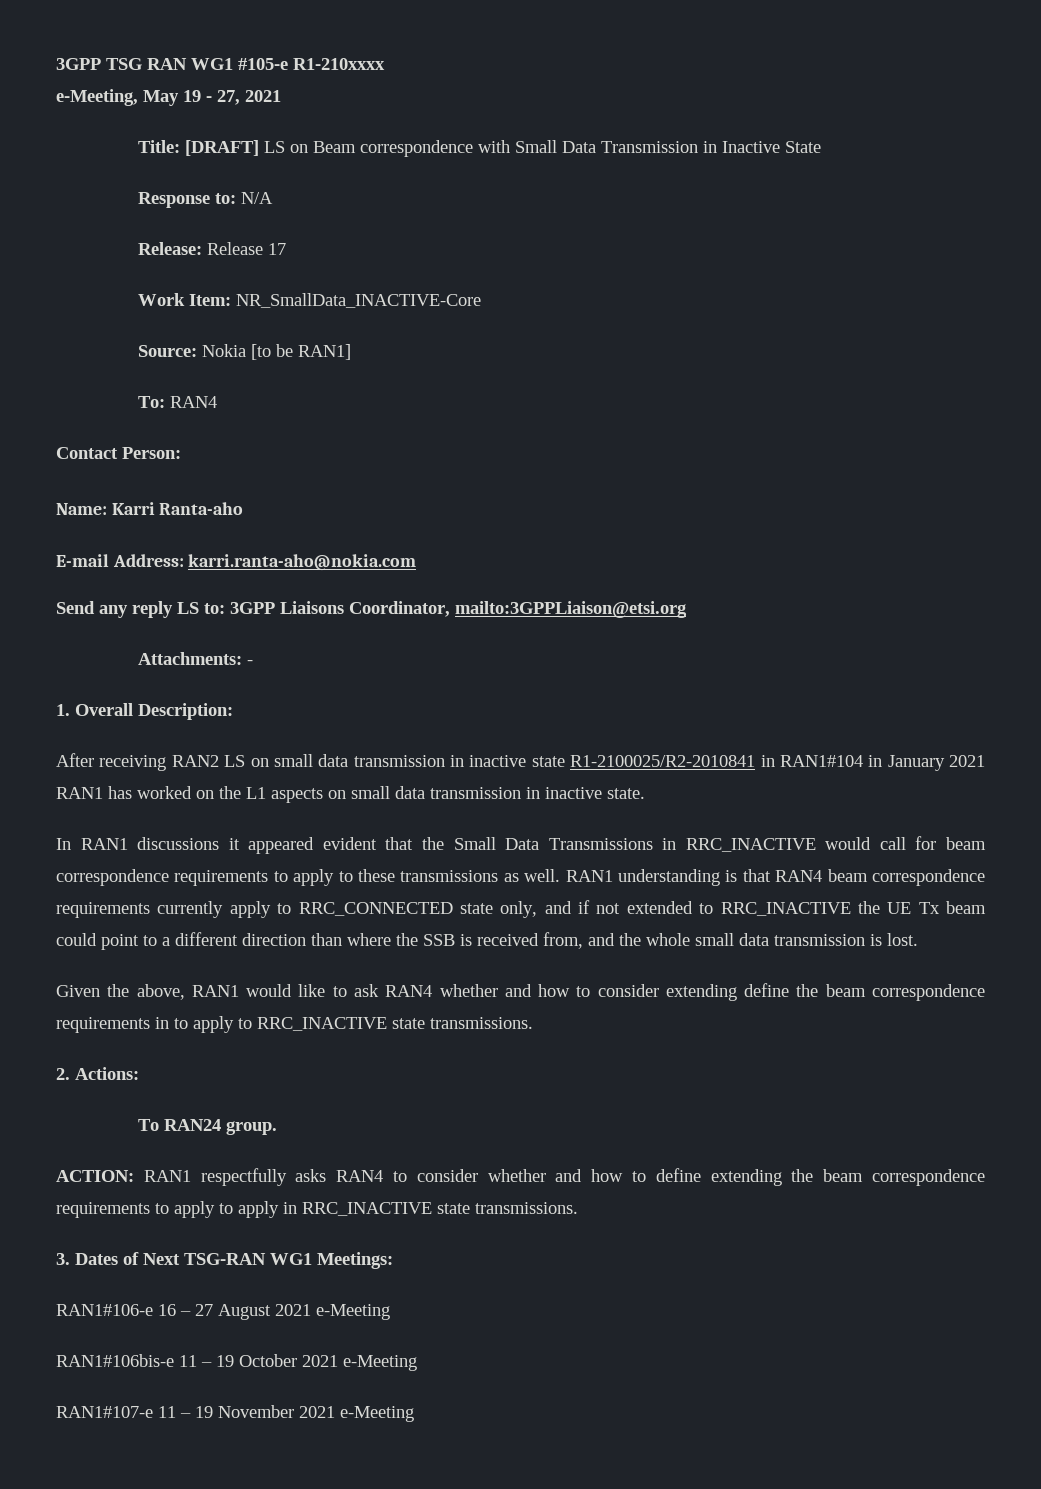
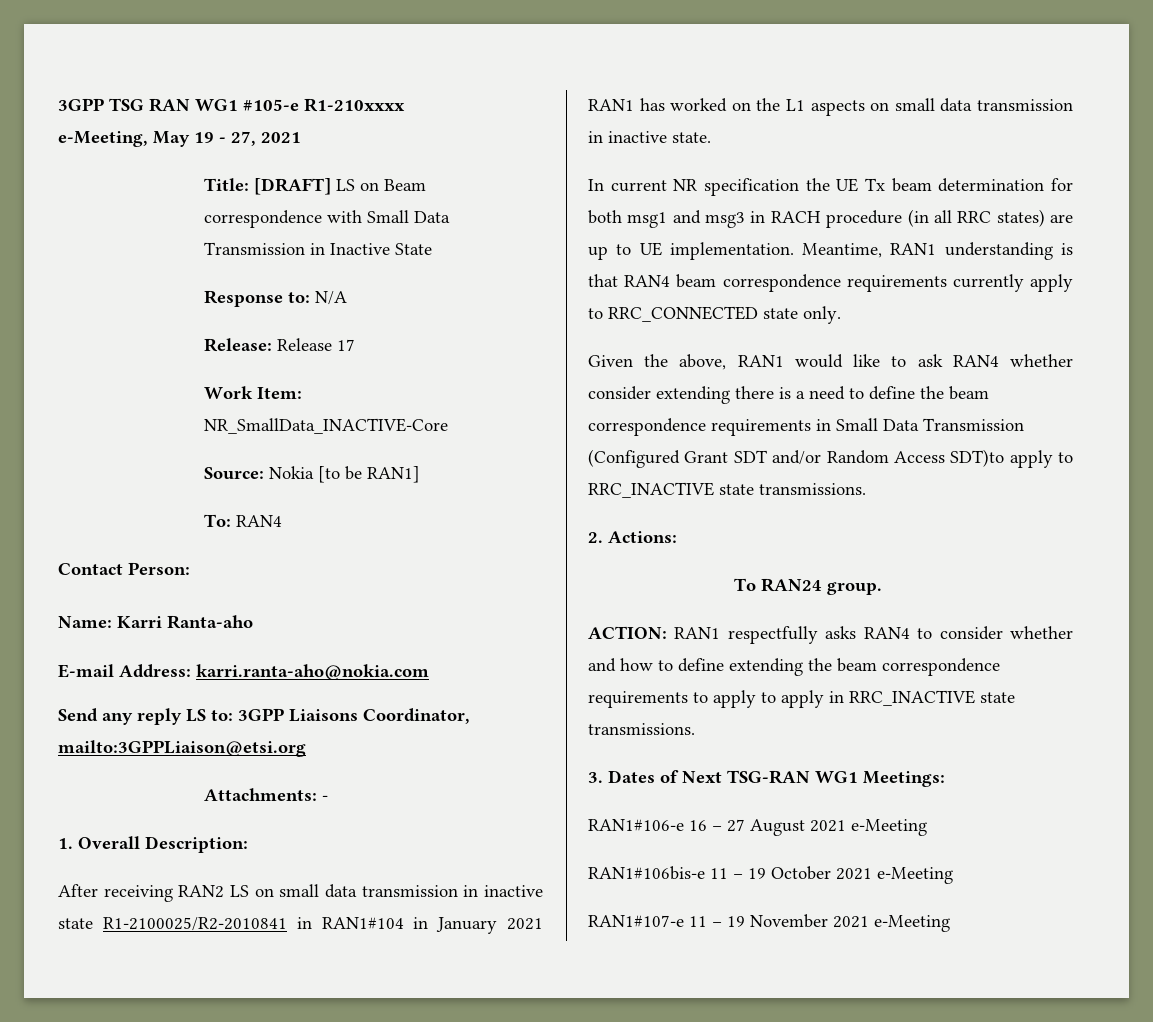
[80,836,986,854] [56,869,561,886] RAN1 discussions it appeared evident that the Small Data Transmissions in RRC_INACTIVE would call for beam correspondence requirements to apply to these transmissions as well. -> [610,178,1073,196] [588,209,1073,228] [588,242,883,260] current NR specification the UE Tx beam determination for both msg1 and msg3 in RACH procedure (in all RRC states) are up to UE implementation. Meantime,
[500,900,986,918] [56,932,918,950] only, and if not extended to RRC_INACTIVE the UE Tx beam could point to a different direction than where the SSB is received from, and the whole small data transmission is lost. -> [803,306,841,324] only.
[504,984,737,1001] and how to consider extending -> [588,386,864,404] consider extending there is a need to
[174,1018,188,1029] to -> [836,418,1024,431] [588,449,1005,468] Small Data Transmission (Configured Grant SDT and/or Random Access SDT)to

